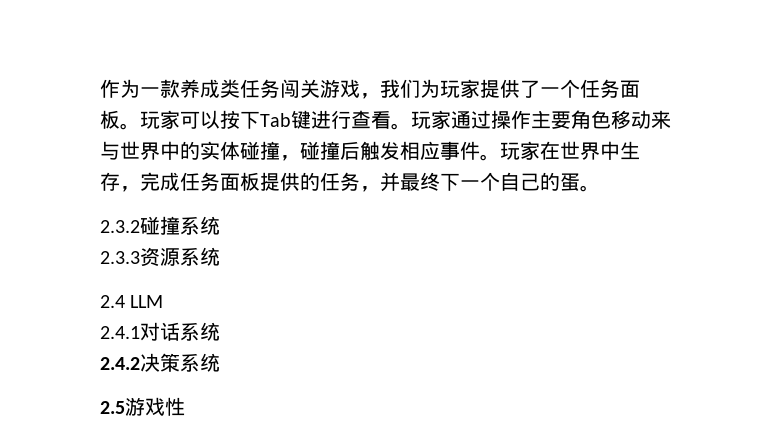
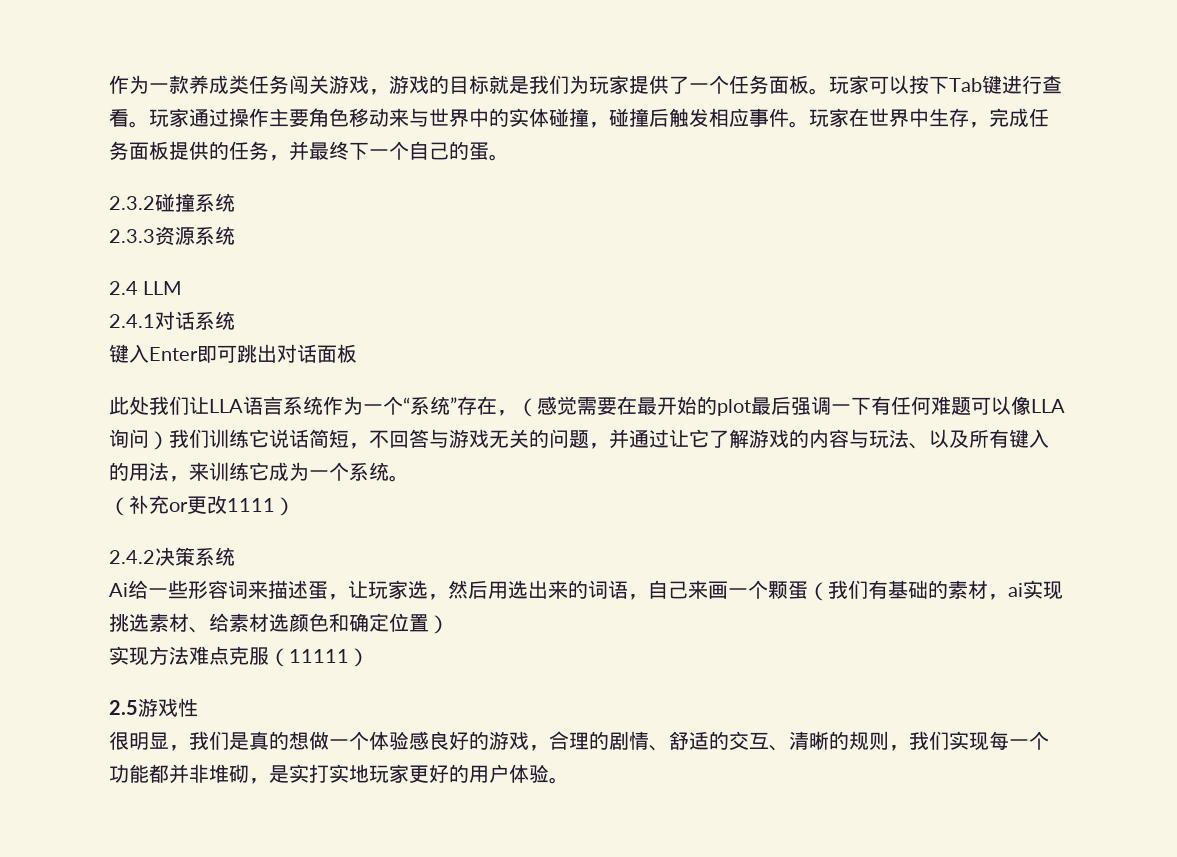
(380, 96) none -> [389,75,529,94] 游戏的目标就是
[100,353,220,372] [100,397,185,416] 2.4.2决策系统 // 2.5游戏性 -> [109,344,357,363] [109,396,1065,417] [109,429,1049,450] [109,462,409,482] [109,495,295,516] [109,547,235,566] [109,580,1063,601] [109,613,449,634] [109,646,369,667] [109,698,198,717] [109,731,1049,751] [109,764,569,784] 键入Enter即可跳出对话面板 // 此处我们让LLA语言系统作为一个“系统”存在，（感觉需要在最开始的plot最后强调一下有任何难题可以像LLA询问）我们训练它说话简短，不回答与游戏无关的问题，并通过让它了解游戏的内容与玩法、以及所有键入的用法，来训练它成为一个系统。 // （补充or更改1111） // 2.4.2决策系统 // Ai给一些形容词来描述蛋，让玩家选，然后用选出来的词语，自己来画一个颗蛋（我们有基础的素材，ai实现挑选素材、给素材选颜色和确定位置） // 实现方法难点克服（11111） // 2.5游戏性 // 很明显，我们是真的想做一个体验感良好的游戏，合理的剧情、舒适的交互、清晰的规则，我们实现每一个功能都并非堆砌，是实打实地玩家更好的用户体验。

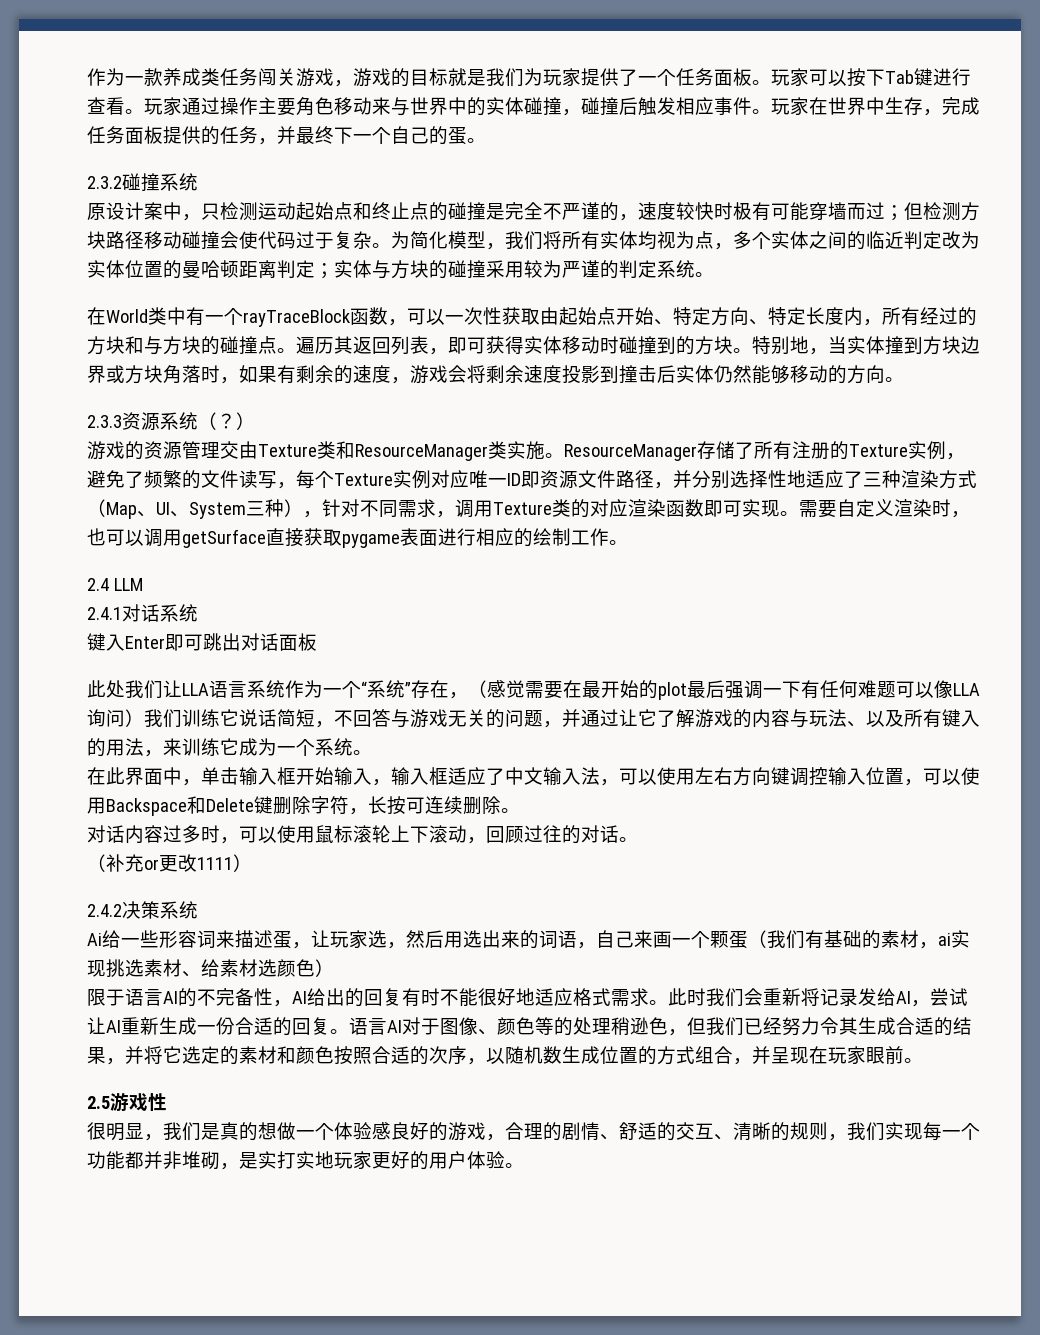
[109,226,235,246] 2.3.3资源系统 -> [87,202,980,221] [87,231,980,250] [87,260,714,279] [87,307,977,327] [87,336,980,355] [87,365,904,384] [87,412,255,431] [87,441,965,461] [87,470,977,489] [87,499,970,519] [87,528,628,548] 原设计案中，只检测运动起始点和终止点的碰撞是完全不严谨的，速度较快时极有可能穿墙而过；但检测方块路径移动碰撞会使代码过于复杂。为简化模型，我们将所有实体均视为点，多个实体之间的临近判定改为实体位置的曼哈顿距离判定；实体与方块的碰撞采用较为严谨的判定系统。 // 在World类中有一个rayTraceBlock函数，可以一次性获取由起始点开始、特定方向、特定长度内，所有经过的方块和与方块的碰撞点。遍历其返回列表，即可获得实体移动时碰撞到的方块。特别地，当实体撞到方块边界或方块角落时，如果有剩余的速度，游戏会将剩余速度投影到撞击后实体仍然能够移动的方向。 // 2.3.3资源系统（？） // 游戏的资源管理交由Texture类和ResourceManager类实施。ResourceManager存储了所有注册的Texture实例，避免了频繁的文件读写，每个Texture实例对应唯一ID即资源文件路径，并分别选择性地适应了三种渲染方式（Map、UI、System三种），针对不同需求，调用Texture类的对应渲染函数即可实现。需要自定义渲染时，也可以调用getSurface直接获取pygame表面进行相应的绘制工作。
(409, 478) none -> [87,767,980,786] [87,796,520,816] [87,825,638,844] // 在此界面中，单击输入框开始输入，输入框适应了中文输入法，可以使用左右方向键调控输入位置，可以使用Backspace和Delete键删除字符，长按可连续删除。 // 对话内容过多时，可以使用鼠标滚轮上下滚动，回顾过往的对话。
[329,613,449,634] [109,646,369,667] 和确定位置） // 实现方法难点克服（11111） -> [315,959,334,977] [87,988,968,1007] [87,1017,972,1036] [87,1046,923,1065] ） // 限于语言AI的不完备性，AI给出的回复有时不能很好地适应格式需求。此时我们会重新将记录发给AI，尝试让AI重新生成一份合适的回复。语言AI对于图像、颜色等的处理稍逊色，但我们已经努力令其生成合适的结果，并将它选定的素材和颜色按照合适的次序，以随机数生成位置的方式组合，并呈现在玩家眼前。

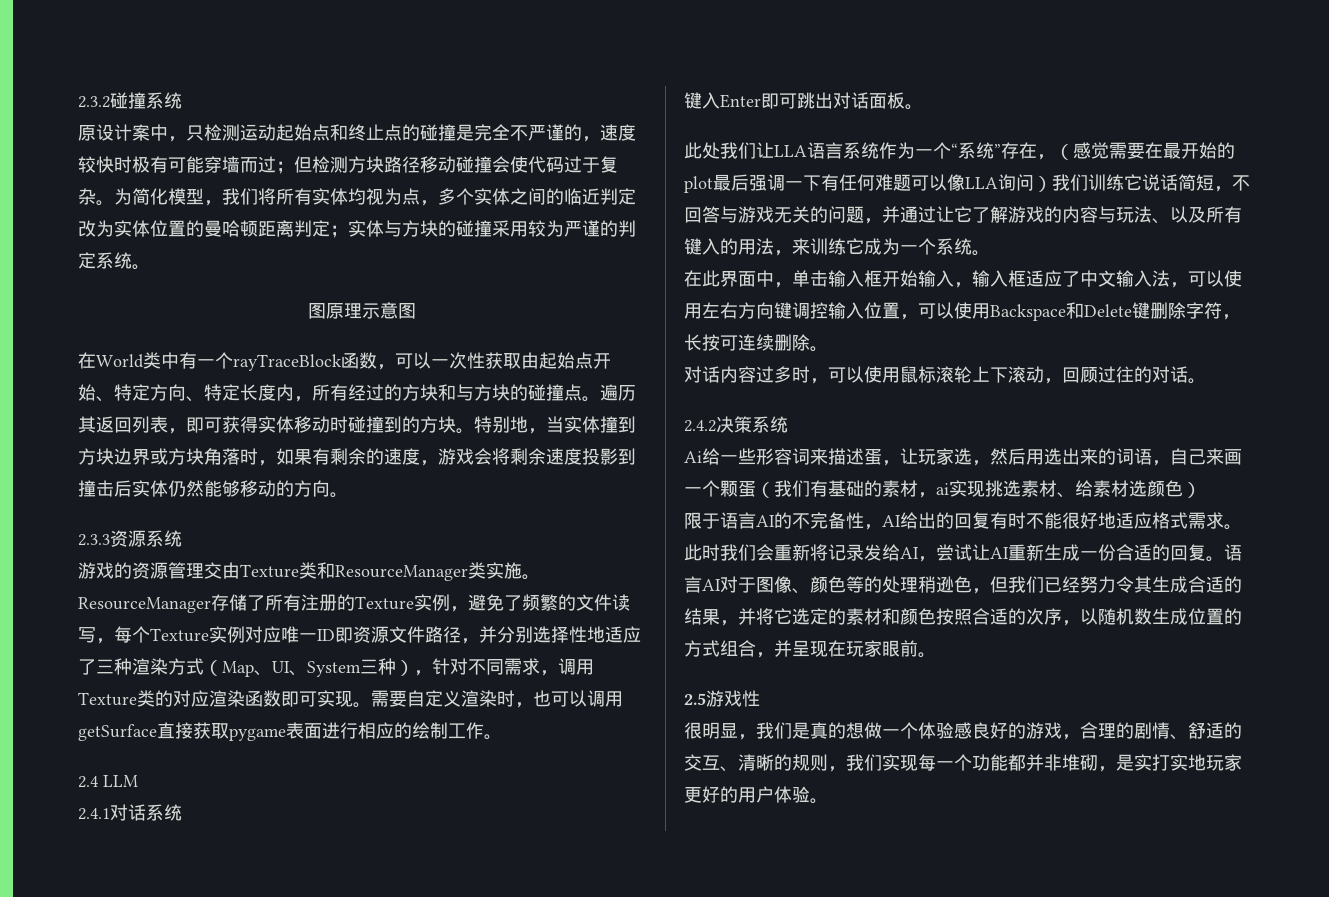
[87,68,971,87] [87,97,980,116] [87,126,486,145] 作为一款养成类任务闯关游戏，游戏的目标就是我们为玩家提供了一个任务面板。玩家可以按下Tab键进行查看。玩家通过操作主要角色移动来与世界中的实体碰撞，碰撞后触发相应事件。玩家在世界中生存，完成任务面板提供的任务，并最终下一个自己的蛋。 // -> (78, 102) none
(714, 274) none -> [307,302,416,319] // 图原理示意图
[198,412,255,430] （？） -> (182, 538) none
(317, 642) none -> [905,104,923,110] 。
[87,854,252,872] // （补充or更改1111） -> (1206, 381) none

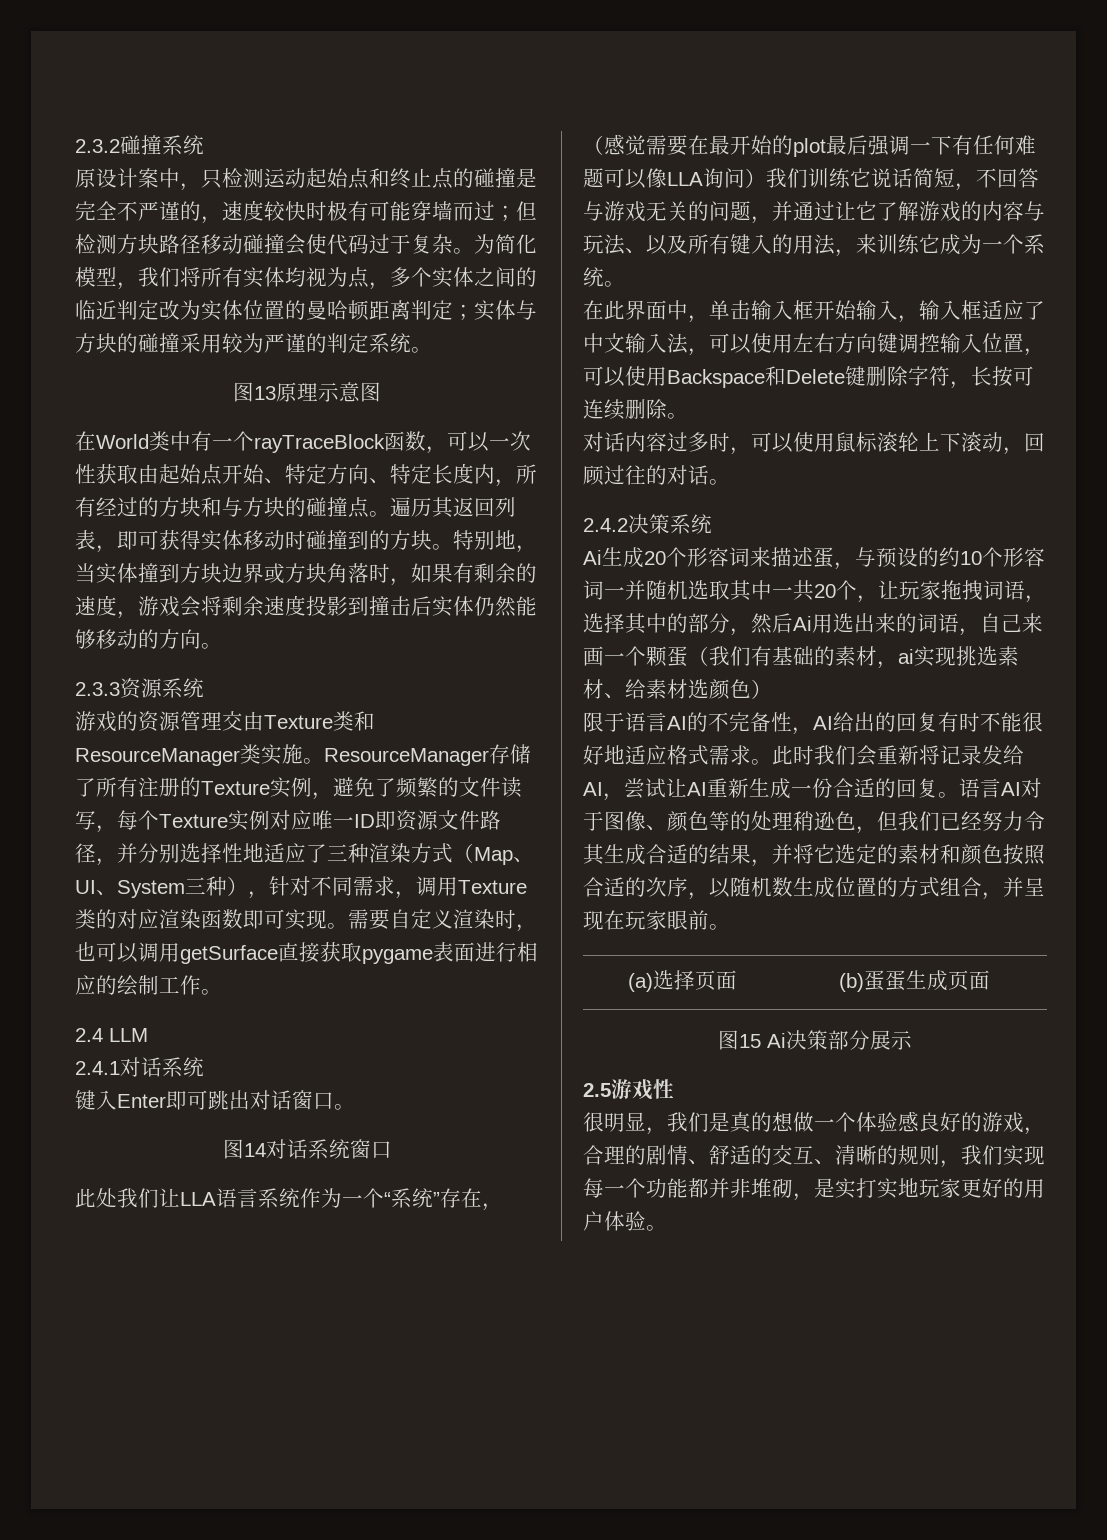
(326, 311) none -> [254,386,276,400] 13
[869,92,923,110] 面板。 -> [292,1090,355,1110] [222,1139,392,1159] 窗口。 // 图14对话系统窗口
[702,448,756,465] 给一些 -> [602,547,687,568] 生成20个
[900,448,1026,466] 让玩家选，然后 -> [855,547,1045,568] [583,580,1046,603] [583,613,812,636] 与预设的约10个形容词一并随机选取其中一共20个，让玩家拖拽词语，选择其中的部分，然后Ai
(936, 655) none -> [628,970,737,992] [838,970,990,992] [718,1030,912,1050] // (a)选择页面 | (b)蛋蛋生成页面 // 图15 Ai决策部分展示

